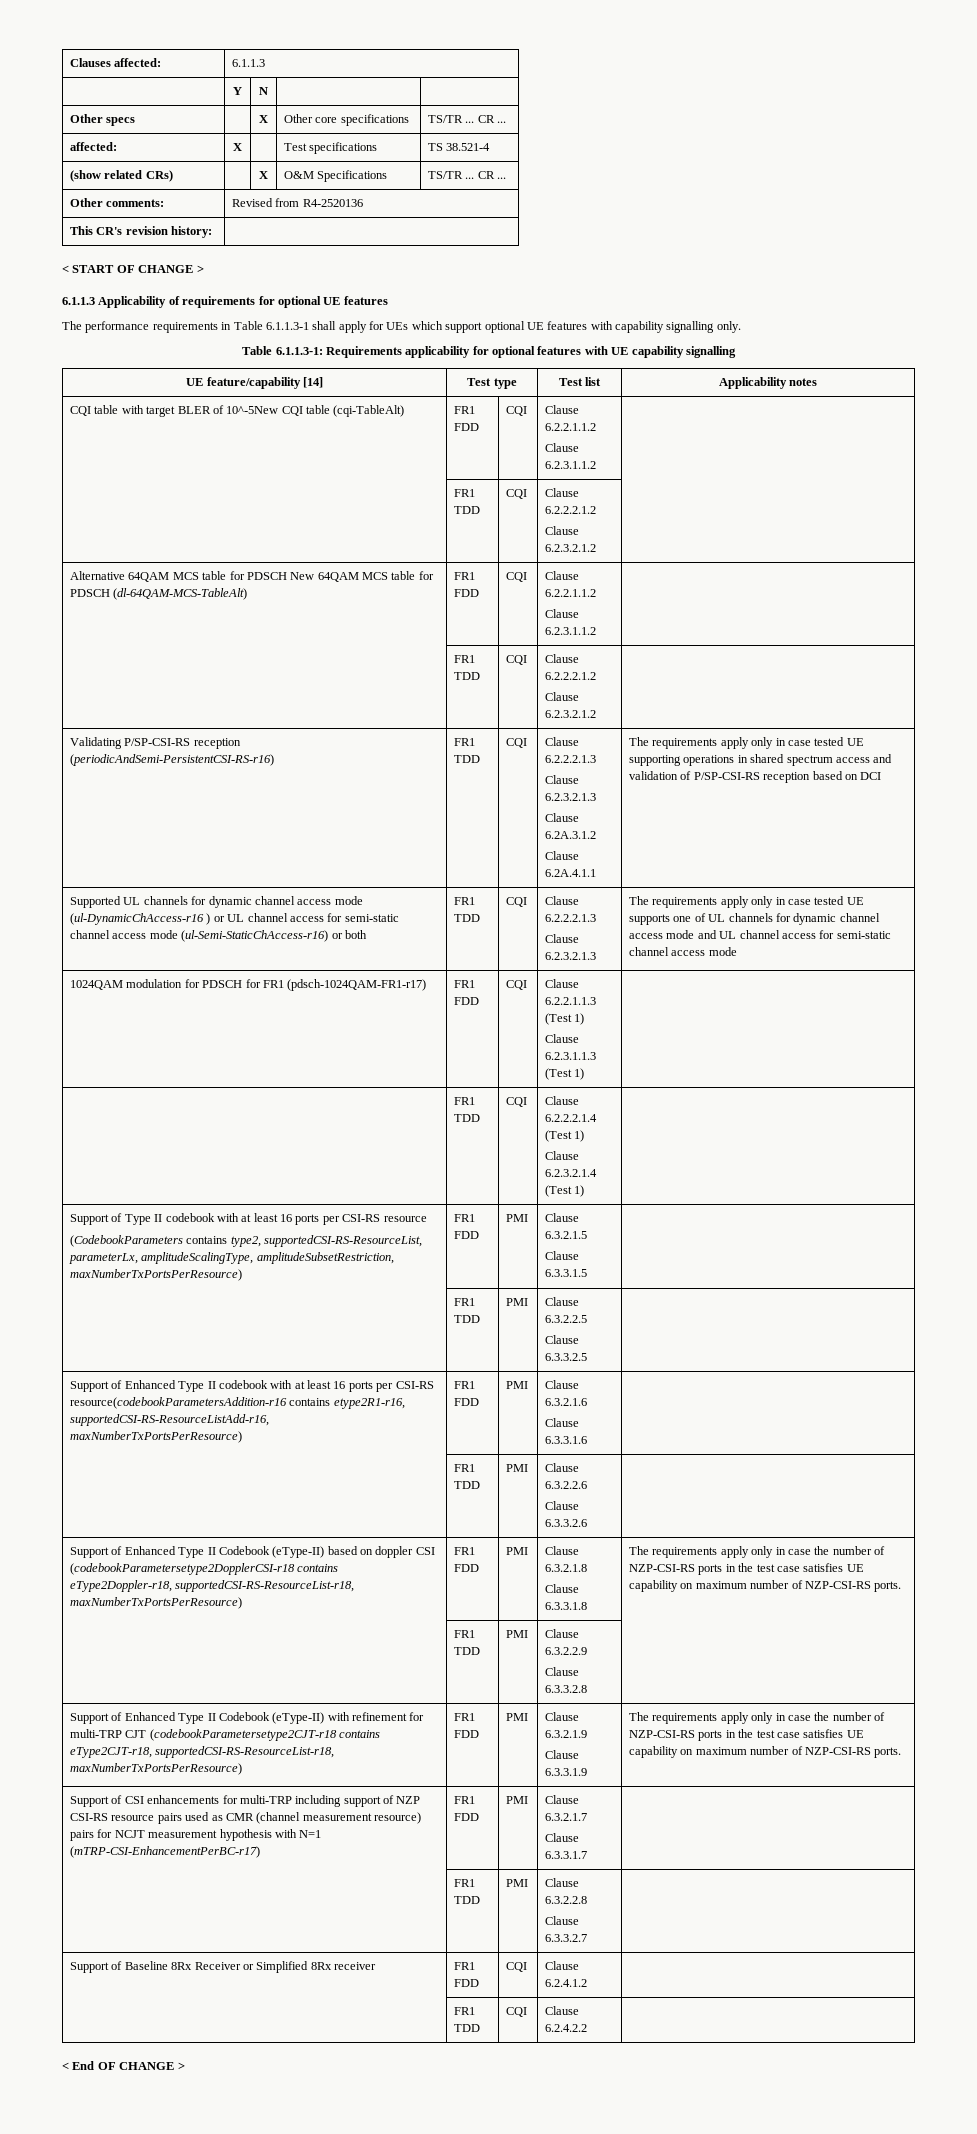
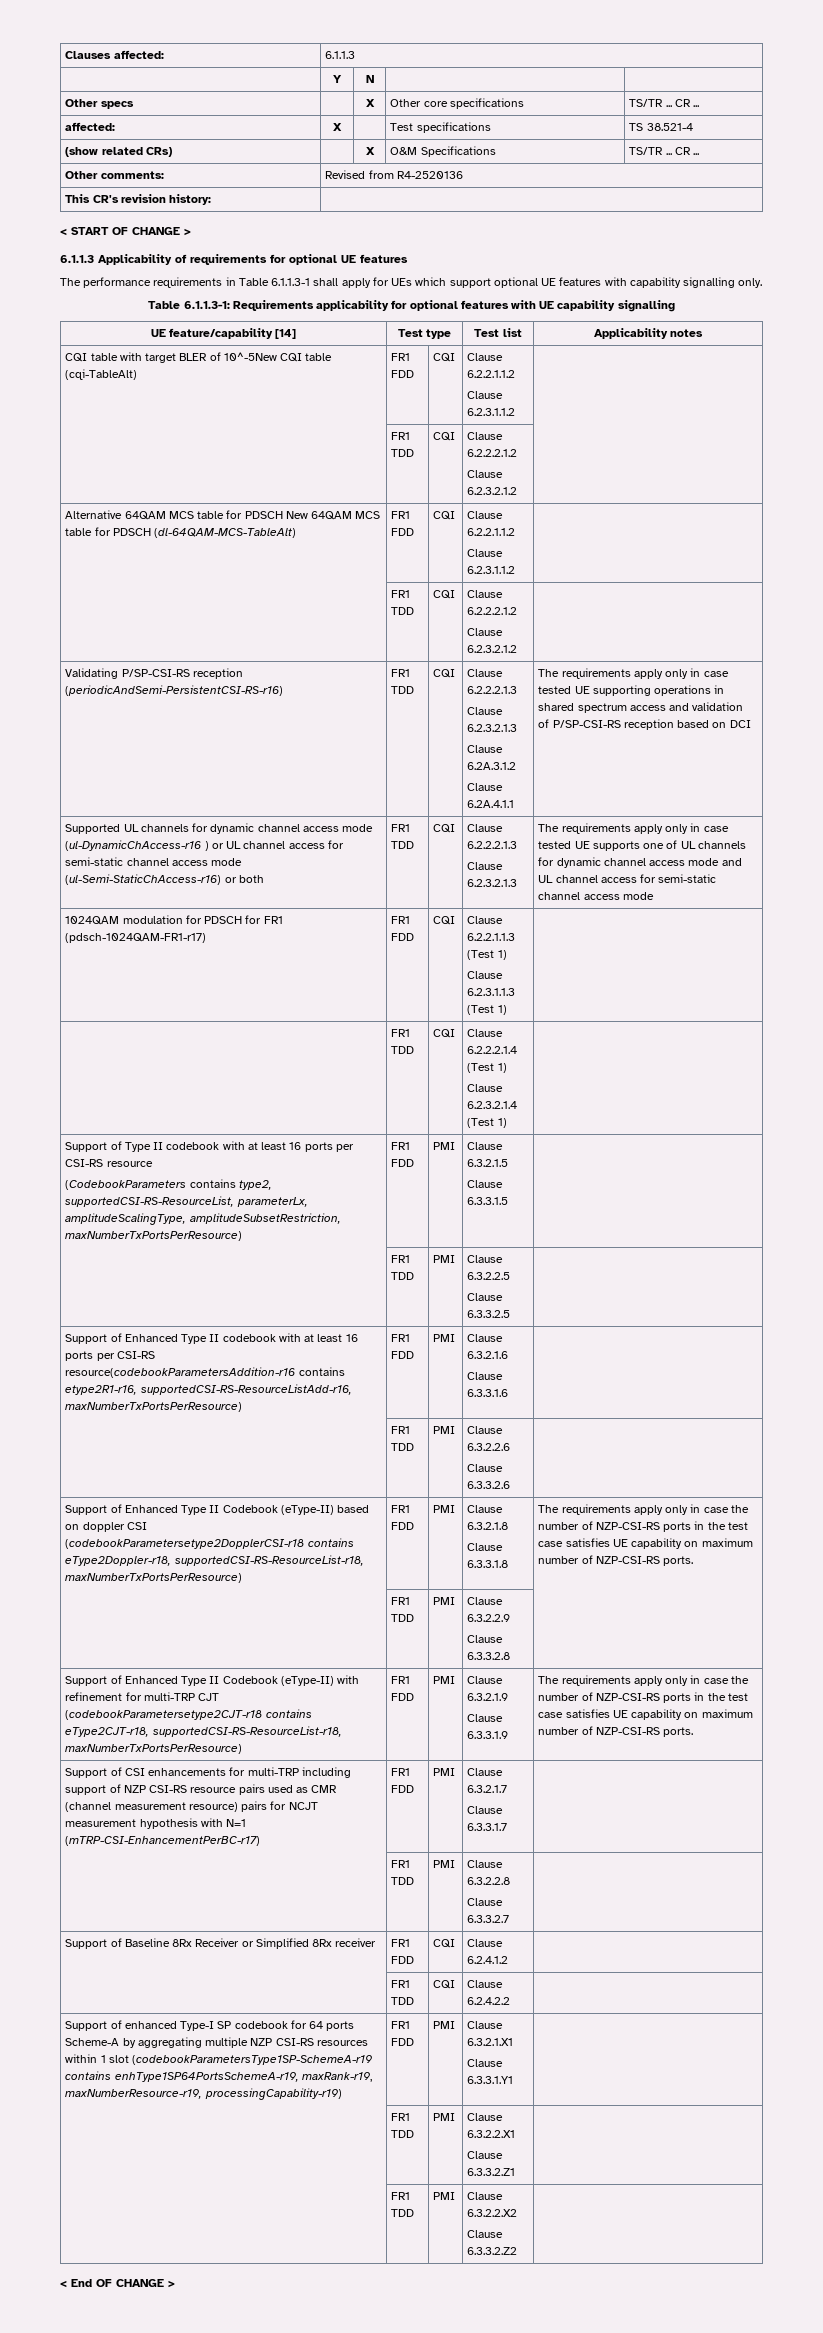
(588, 2028) none -> [65,2020,355,2031] [65,2037,368,2048] [65,2054,373,2065] [65,2071,372,2082] [65,2088,342,2100] [391,2021,411,2029] [391,2038,415,2046] [433,2021,456,2029] [467,2021,504,2029] [467,2038,514,2046] [467,2059,504,2067] [467,2076,514,2084] [391,2113,411,2121] [391,2130,415,2138] [433,2113,456,2121] [467,2113,504,2121] [467,2130,516,2138] [467,2151,504,2159] [467,2168,516,2176] [391,2192,411,2200] [391,2209,415,2217] [433,2192,456,2200] [467,2192,504,2200] [467,2209,518,2217] [467,2230,504,2238] [467,2247,518,2255] // Support of enhanced Type-I SP codebook for 64 ports Scheme-A by aggregating multiple NZP CSI-RS resources within 1 slot (codebookParametersType1SP-SchemeA-r19 contains enhType1SP64PortsSchemeA-r19, maxRank-r19, maxNumberResource-r19, processingCapability-r19) | FR1 FDD | PMI | Clause 6.3.2.1.X1 // Clause 6.3.3.1.Y1 | // | FR1 TDD | PMI | Clause 6.3.2.2.X1 // Clause 6.3.3.2.Z1 | // | FR1 TDD | PMI | Clause 6.3.2.2.X2 // Clause 6.3.3.2.Z2 |

